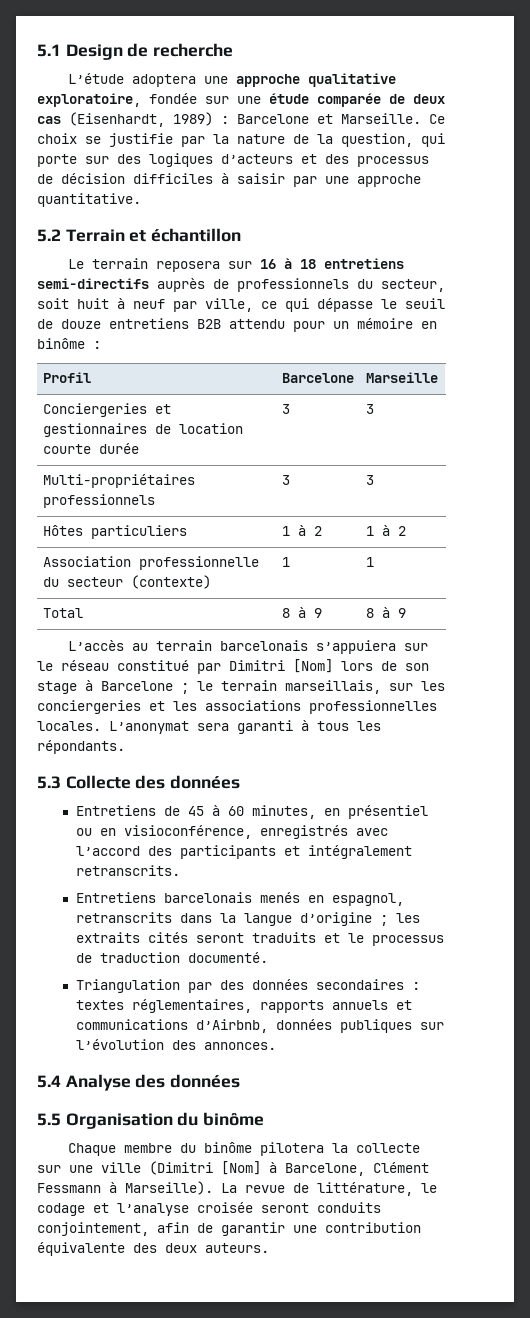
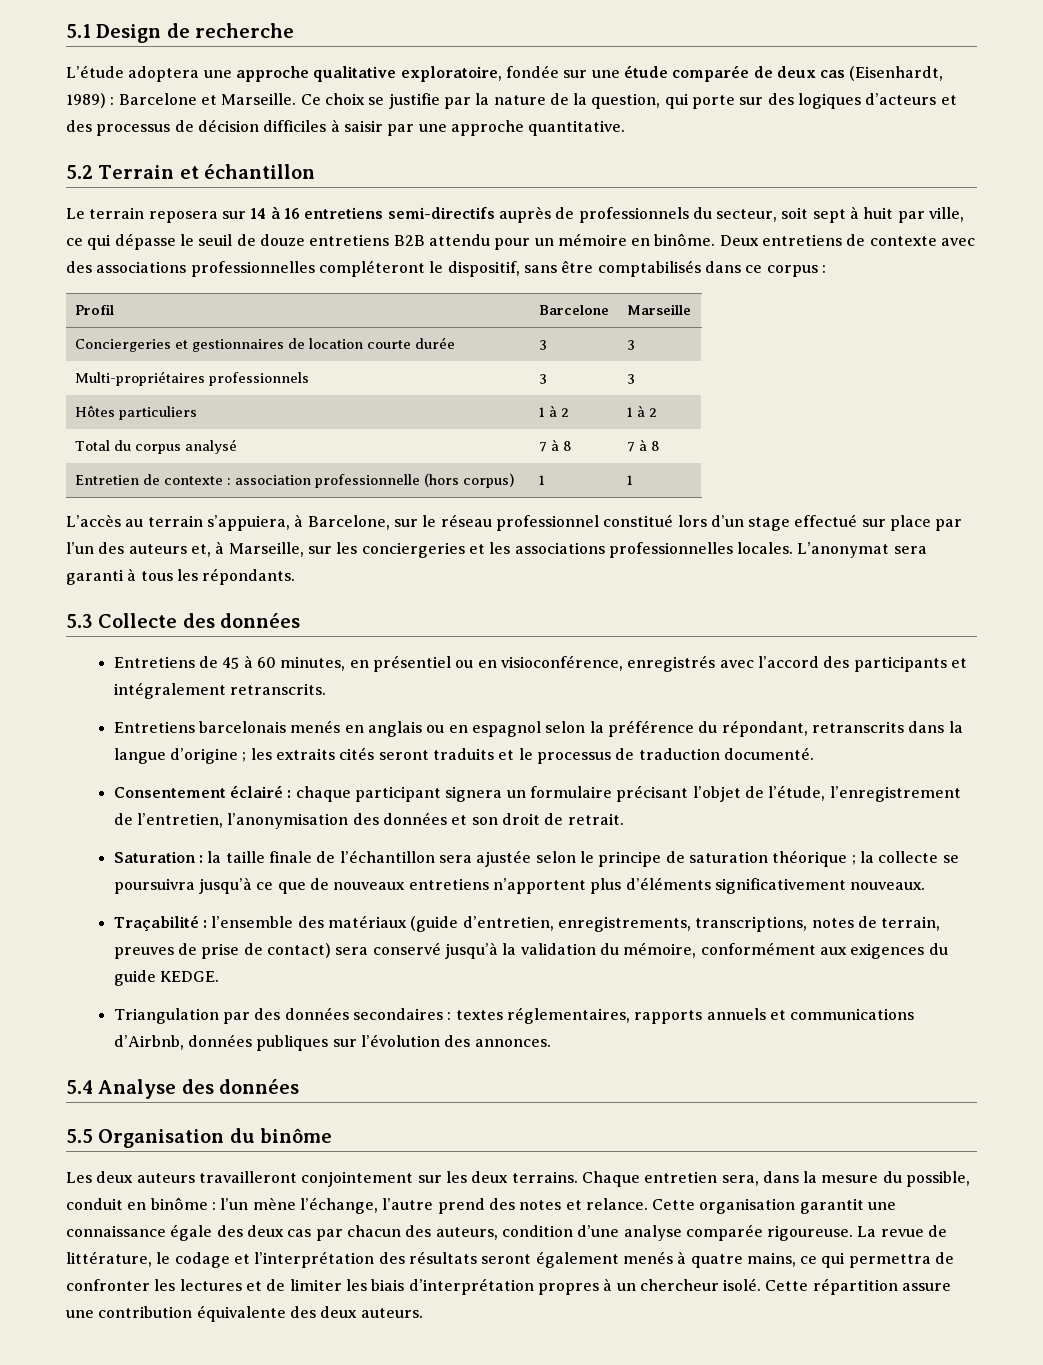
[260,258,317,269] 16 à 18 -> [250,207,300,219] 14 à 16
[77,298,165,309] huit à neuf -> [812,206,894,223] sept à huit
[37,338,85,349] binôme -> [654,233,976,246] [66,260,818,277] binôme. Deux entretiens de contexte avec des associations professionnelles compléteront le dispositif, sans être comptabilisés dans ce corpus
[42,556,259,570] [42,575,211,589] [281,557,290,567] [365,557,374,567] [42,608,83,618] [281,607,322,618] [365,607,406,618] [68,640,429,654] [37,659,429,674] [37,680,381,694] Association professionnelle du secteur (contexte) | 1 | 1 // Total | 8 à 9 | 8 à 9 // L’accès au terrain barcelonais s’appuiera sur le réseau constitué par Dimitri [Nom] lors de son stage à Barcelone ; le terrain marseillais, -> [74,439,237,454] [538,439,572,452] [626,439,660,452] [74,473,514,488] [538,475,545,485] [626,475,633,485] [66,514,963,531] [66,541,304,557] Total du corpus analysé | 7 à 8 | 7 à 8 // Entretien de contexte : association professionnelle (hors corpus) | 1 | 1 // L’accès au terrain s’appuiera, à Barcelone, sur le réseau professionnel constitué lors d’un stage effectué sur place par l’un des auteurs et, à Marseille,
[331,893,404,906] espagnol, -> [368,720,808,737] anglais ou en espagnol selon la préférence du répondant,
(268, 957) none -> [113,785,961,802] [113,812,624,829] [113,850,959,867] [113,877,926,894] [113,915,941,932] [113,942,948,959] [113,970,220,986] // Consentement éclairé : chaque participant signera un formulaire précisant l’objet de l’étude, l’enregistrement de l’entretien, l’anonymisation des données et son droit de retrait. // Saturation : la taille finale de l’échantillon sera ajustée selon le principe de saturation théorique ; la collecte se poursuivra jusqu’à ce que de nouveaux entretiens n’apportent plus d’éléments significativement nouveaux. // Traçabilité : l’ensemble des matériaux (guide d’entretien, enregistrements, transcriptions, notes de terrain, preuves de prise de contact) sera conservé jusqu’à la validation du mémoire, conformément aux exigences du guide KEDGE.
[68,1142,421,1156] [37,1161,429,1176] [37,1181,213,1195] Chaque membre du binôme pilotera la collecte sur une ville (Dimitri [Nom] à Barcelone, Clément Fessmann à Marseille). -> [66,1171,971,1187] [66,1197,897,1214] [66,1224,854,1241] Les deux auteurs travailleront conjointement sur les deux terrains. Chaque entretien sera, dans la mesure du possible, conduit en binôme : l’un mène l’échange, l’autre prend des notes et relance. Cette organisation garantit une connaissance égale des deux cas par chacun des auteurs, condition d’une analyse comparée rigoureuse.
[117,1202,381,1216] [37,1222,285,1236] l’analyse croisée seront conduits conjointement, afin de garantir -> [254,1251,955,1268] [66,1278,952,1295] l’interprétation des résultats seront également menés à quatre mains, ce qui permettra de confronter les lectures et de limiter les biais d’interprétation propres à un chercheur isolé. Cette répartition assure

